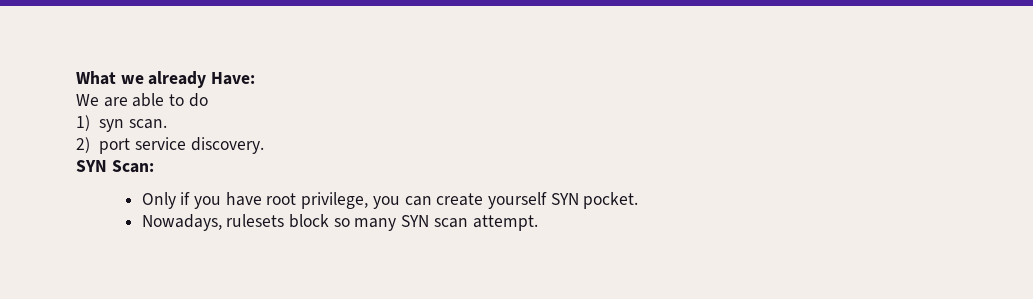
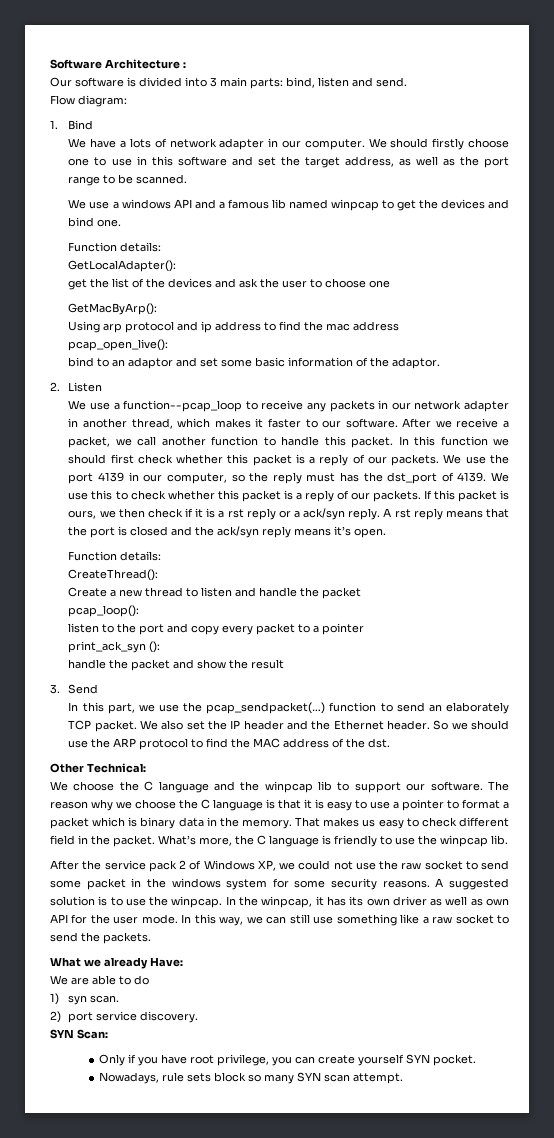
(76, 78) none -> [50,59,186,69] [50,77,407,89] [50,95,127,107] [50,120,94,130] [68,138,510,150] [68,156,510,168] [68,174,188,186] [68,199,510,211] [68,217,122,227] [68,242,162,252] [68,260,177,272] [68,278,391,290] [68,303,158,315] [68,321,400,333] [68,339,169,351] [68,357,441,369] [50,382,103,392] [68,400,509,412] [68,418,510,429] [68,436,509,448] [68,454,509,466] [68,472,510,484] [68,490,510,502] [68,508,509,520] [68,526,387,538] [68,551,162,561] [68,569,159,581] [68,587,362,599] [68,605,140,617] [68,623,365,635] [68,641,161,653] [68,659,285,671] [50,684,99,694] [68,702,510,714] [68,720,509,732] [68,738,391,750] [50,763,146,773] [50,781,509,793] [50,799,509,811] [50,817,510,829] [50,835,508,847] [50,860,509,872] [50,878,509,890] [50,896,510,908] [50,914,510,926] [50,932,151,944] Software Architecture : // Our software is divided into 3 main parts: bind, listen and send. // Flow diagram: // 1. Bind // We have a lots of network adapter in our computer. We should firstly choose one to use in this software and set the target address, as well as the port range to be scanned. // We use a windows API and a famous lib named winpcap to get the devices and bind one. // Function details: // GetLocalAdapter(): // get the list of the devices and ask the user to choose one // GetMacByArp(): // Using arp protocol and ip address to find the mac address // pcap_open_live(): // bind to an adaptor and set some basic information of the adaptor. // 2. Listen // We use a function--pcap_loop to receive any packets in our network adapter in another thread, which makes it faster to our software. After we receive a packet, we call another function to handle this packet. In this function we should first check whether this packet is a reply of our packets. We use the port 4139 in our computer, so the reply must has the dst_port of 4139. We use this to check whether this packet is a reply of our packets. If this packet is ours, we then check if it is a rst reply or a ack/syn reply. A rst reply means that the port is closed and the ack/syn reply means it’s open. // Function details: // CreateThread(): // Create a new thread to listen and handle the packet // pcap_loop(): // listen to the port and copy every packet to a pointer // print_ack_syn (): // handle the packet and show the result // 3. Send // In this part, we use the pcap_sendpacket(…) function to send an elaborately TCP packet. We also set the IP header and the Ethernet header. So we should use the ARP protocol to find the MAC address of the dst. // Other Technical: // We choose the C language and the winpcap lib to support our software. The reason why we choose the C language is that it is easy to use a pointer to format a packet which is binary data in the memory. That makes us easy to check different field in the packet. What’s more, the C language is friendly to use the winpcap lib. // After the service pack 2 of Windows XP, we could not use the raw socket to send some packet in the windows system for some security reasons. A suggested solution is to use the winpcap. In the winpcap, it has its own driver as well as own API for the user mode. In this way, we can still use something like a raw socket to send the packets. //
[226,214,285,227] rulesets -> [161,1072,211,1082] rule sets

